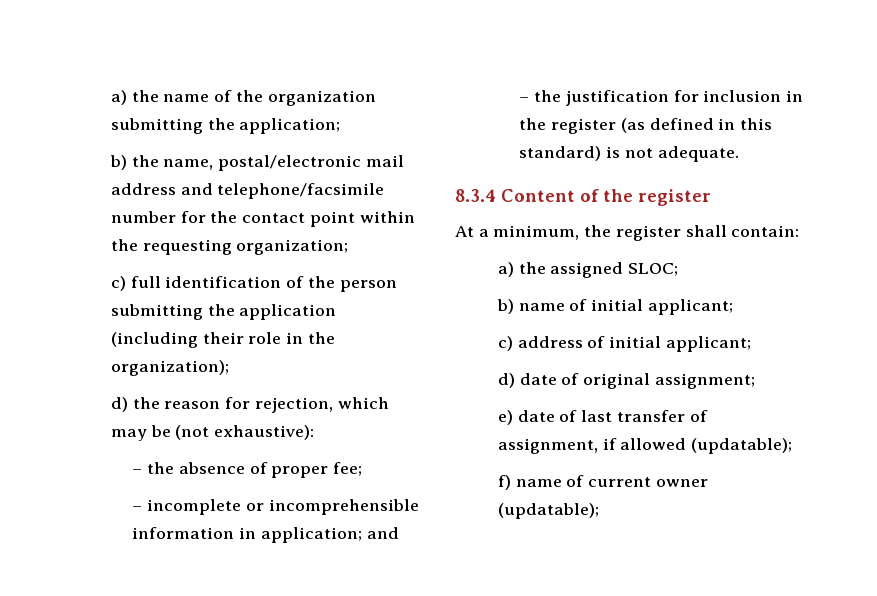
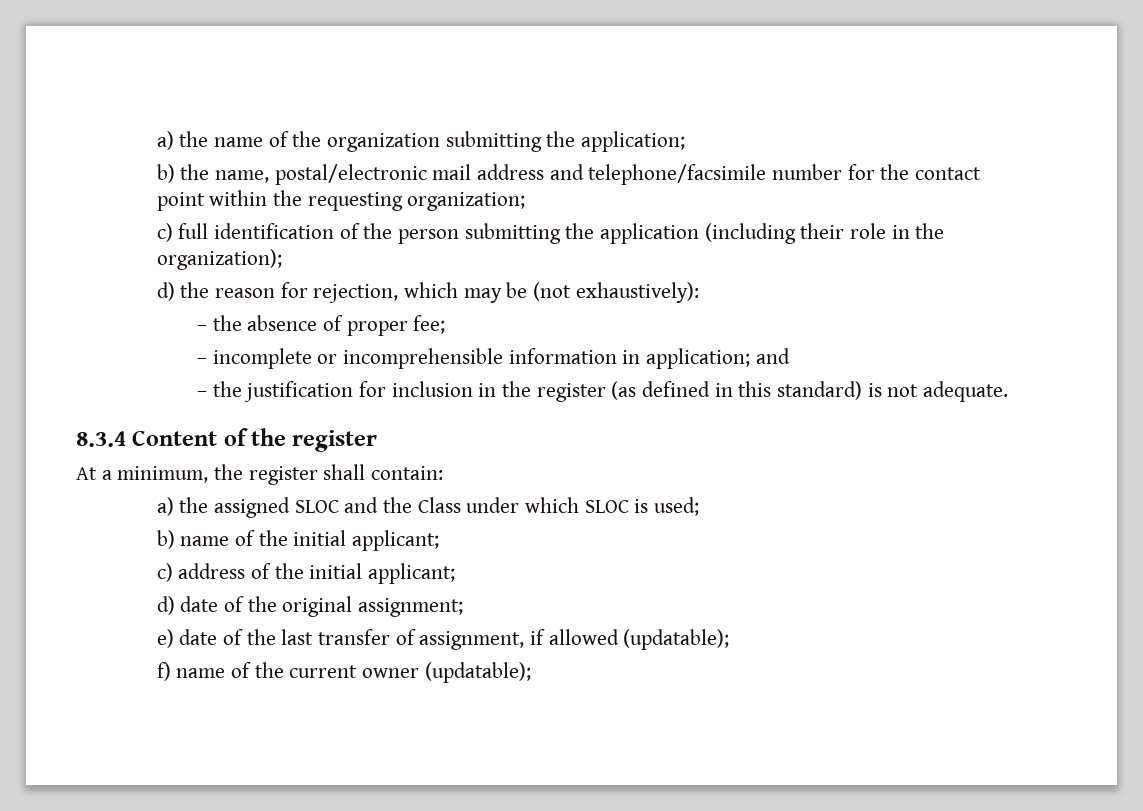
[214,425,315,440] exhaustive): -> [575,282,699,303] exhaustively):
[628,263,679,276] SLOC; -> [294,497,700,516] SLOC and the Class under which SLOC is used;
(588, 305) none -> [258,530,288,546] the
(606, 342) none -> [274,563,304,579] the
(580, 379) none -> [247,596,277,612] the
(578, 416) none -> [246,629,276,645] the
(585, 481) none -> [254,662,284,678] the

